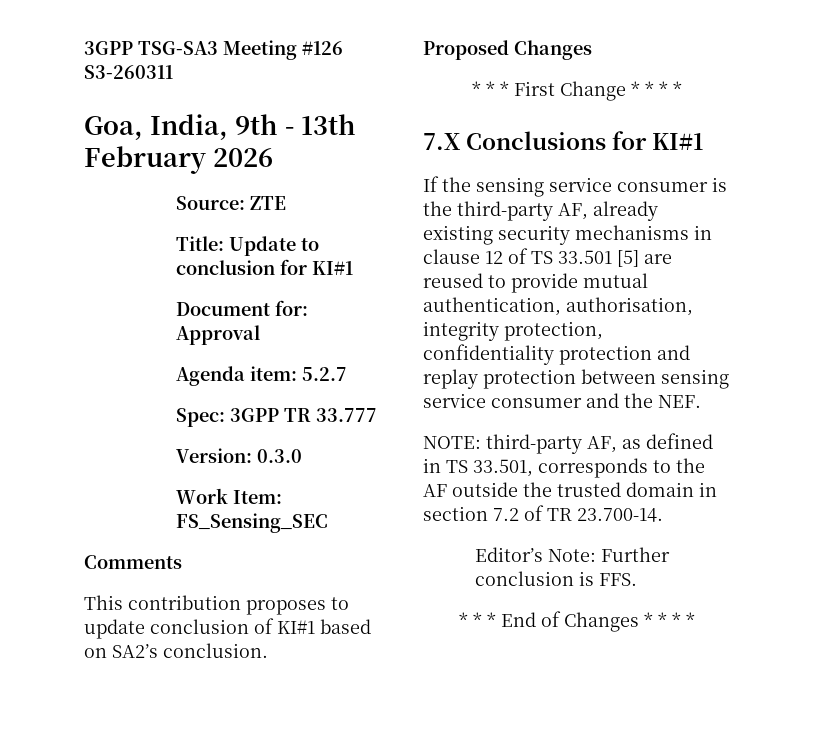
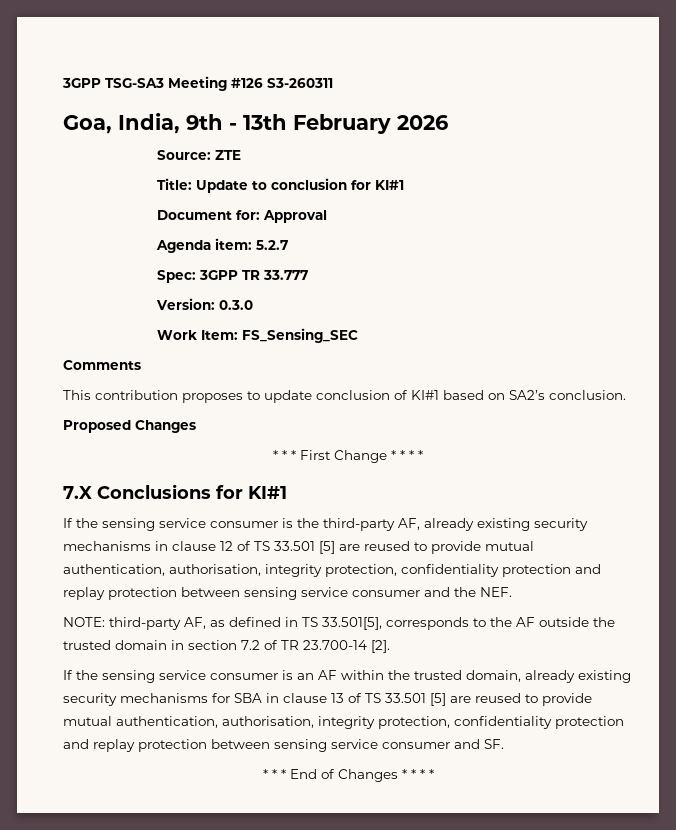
[473,459,533,477] 33.501, -> [322,617,382,630] 33.501[5],
[577,508,663,522] [474,547,670,562] [474,571,637,586] 23.700-14. // Editor’s Note: Further conclusion is FFS. -> [303,640,390,653] [63,670,631,683] [63,693,592,706] [63,716,624,729] [63,739,504,752] 23.700-14 [2]. // If the sensing service consumer is an AF within the trusted domain, already existing security mechanisms for SBA in clause 13 of TS 33.501 [5] are reused to provide mutual authentication, authorisation, integrity protection, confidentiality protection and replay protection between sensing service consumer and SF.

